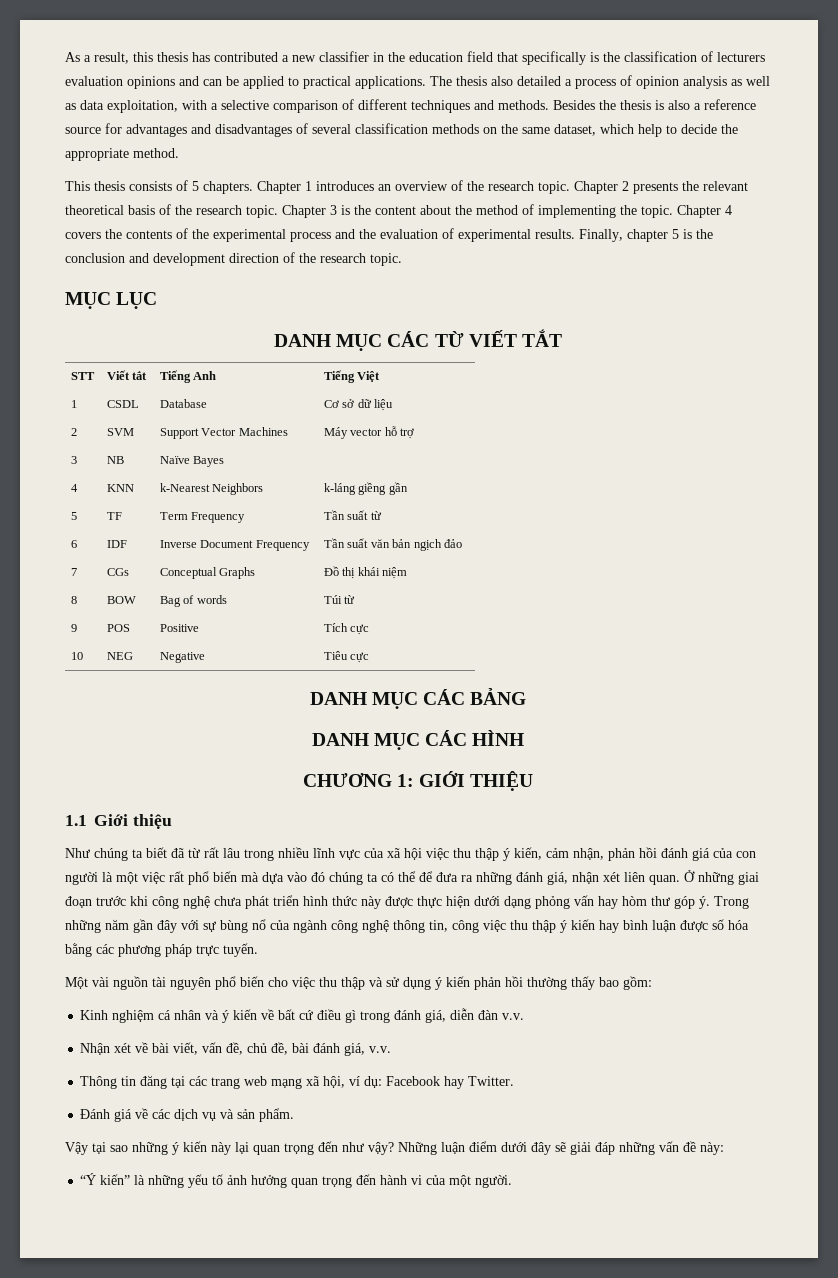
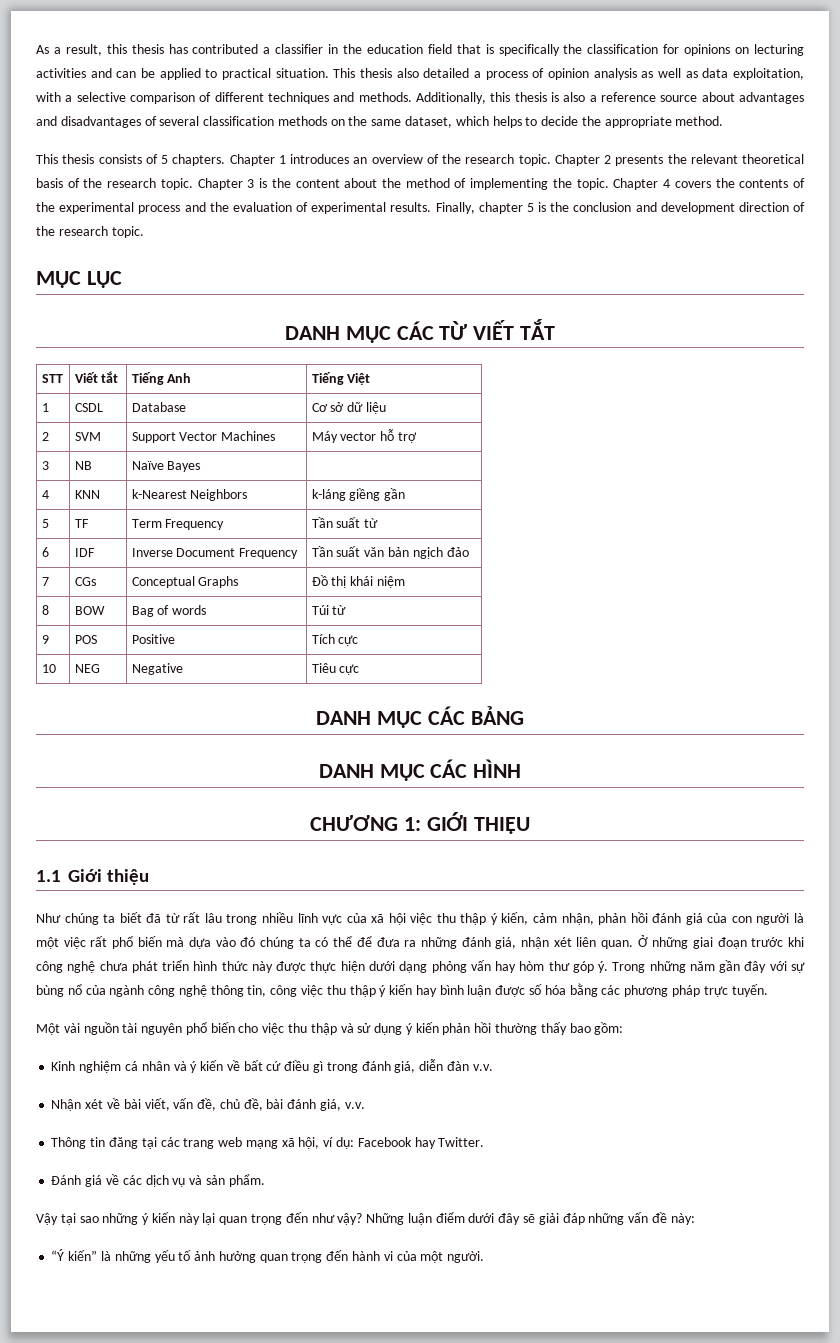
[292,55,316,62] new -> (271, 50) none
[522,51,765,65] [65,76,175,89] specifically is the classification of lecturers evaluation opinions -> [485,44,805,56] [36,68,86,78] is specifically the classification for opinions on lecturing activities
[355,76,452,89] applications. The -> [275,68,356,78] situation. This
[553,100,616,110] Besides the -> [415,92,511,104] Additionally, this
[105,123,122,134] for -> [701,92,735,102] about
[638,124,662,137] help -> [492,116,522,128] helps

